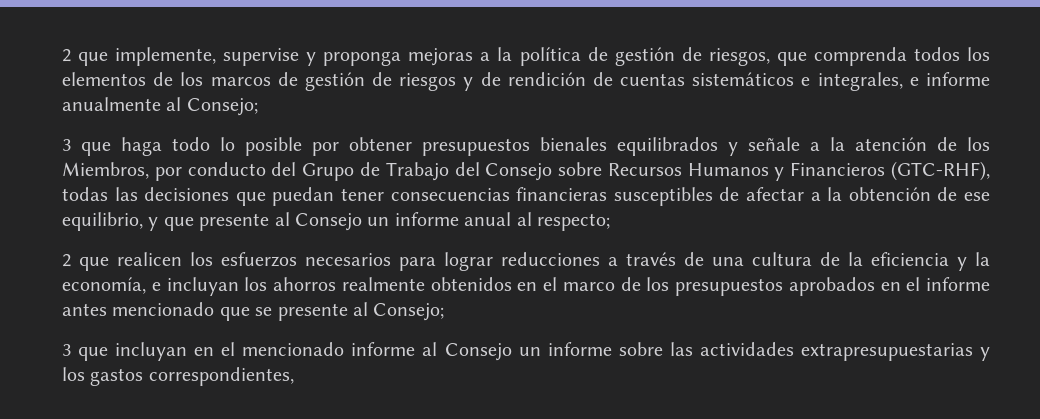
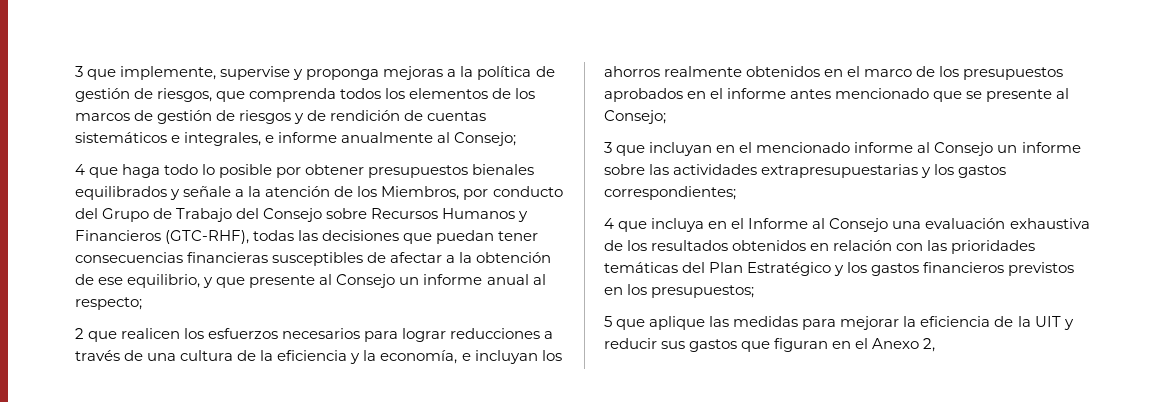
[62,49,71,62] 2 -> [75,66,83,77] 3
[62,139,71,151] 3 -> [75,164,85,175] 4
[148,367,294,386] correspondientes, -> [604,186,736,200] [604,218,1090,232] [604,240,1036,254] [604,262,1075,276] [604,284,755,298] [604,316,1074,330] [604,338,936,352] correspondientes; // 4 que incluya en el Informe al Consejo una evaluación exhaustiva de los resultados obtenidos en relación con las prioridades temáticas del Plan Estratégico y los gastos financieros previstos en los presupuestos; // 5 que aplique las medidas para mejorar la eficiencia de la UIT y reducir sus gastos que figuran en el Anexo 2,

